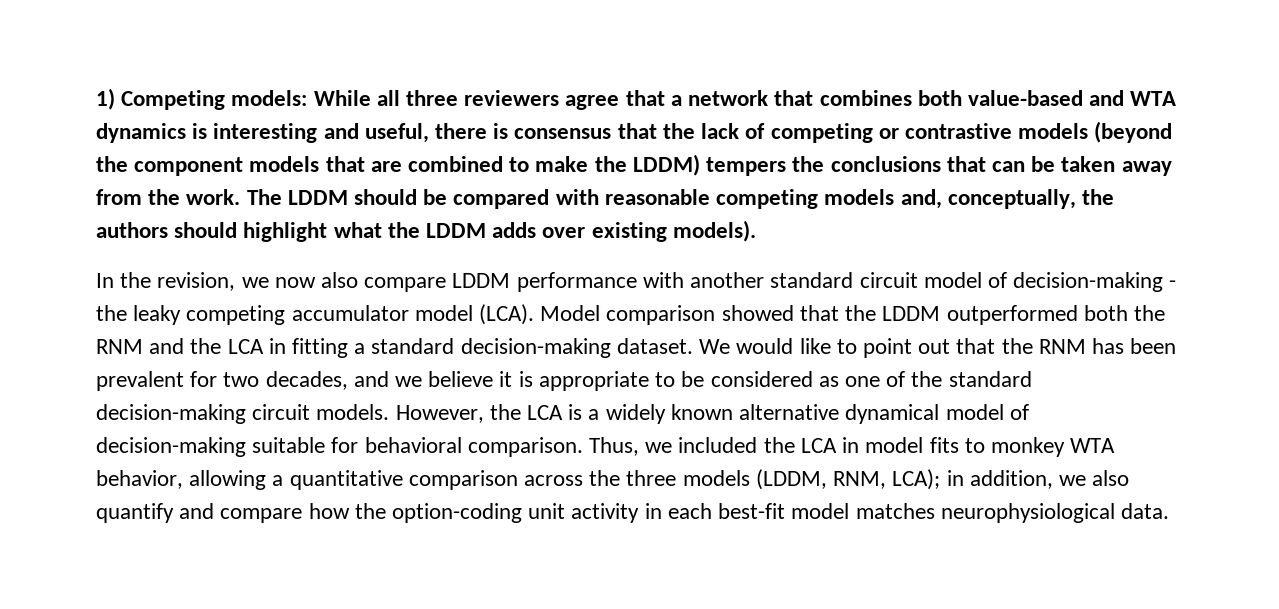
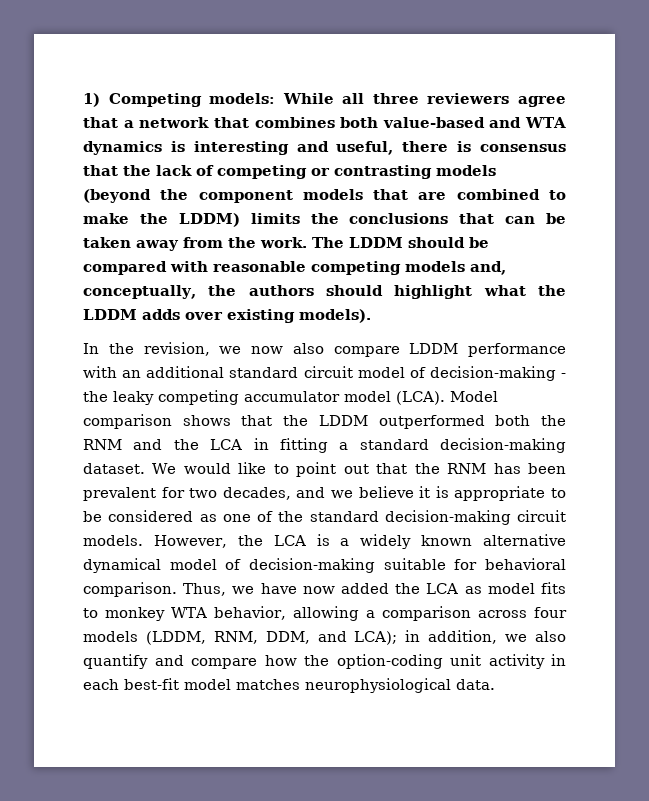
[904,123,1012,139] contrastive -> [334,165,432,179] contrasting
[706,157,787,176] tempers -> [250,213,300,224] limits
[690,272,765,288] another -> [122,366,225,378] an additional
[721,305,794,321] showed -> [182,415,231,426] shows
[678,437,860,453] included the LCA in -> [260,583,482,594] have now added the LCA as
[289,470,403,490] quantitative -> (375, 614) none
[589,470,677,486] the three -> [534,607,567,618] four
(887, 480) none -> [265,631,347,644] DDM, and

